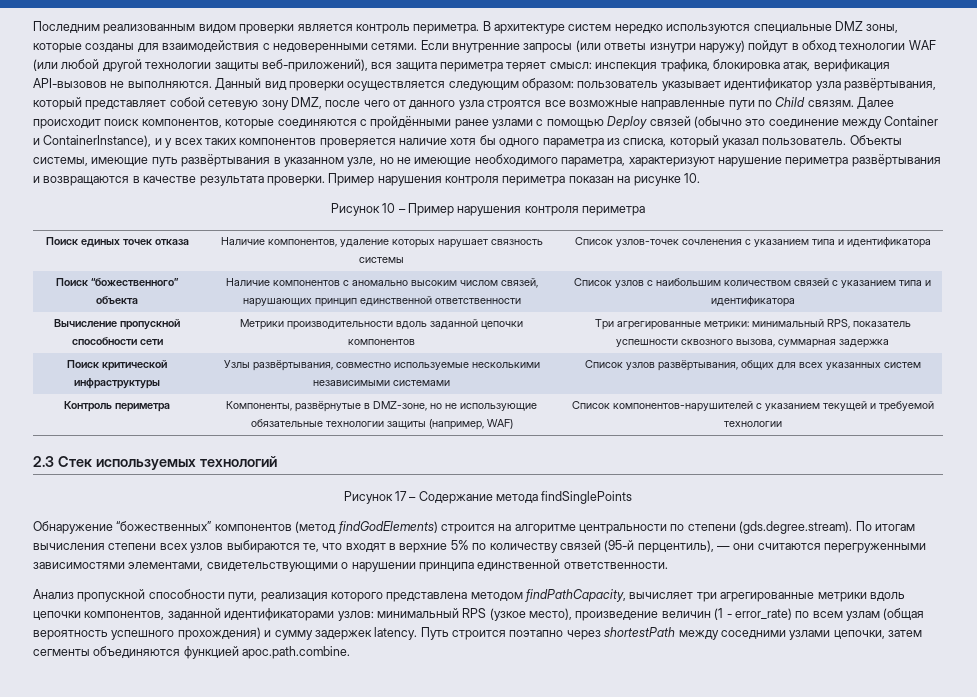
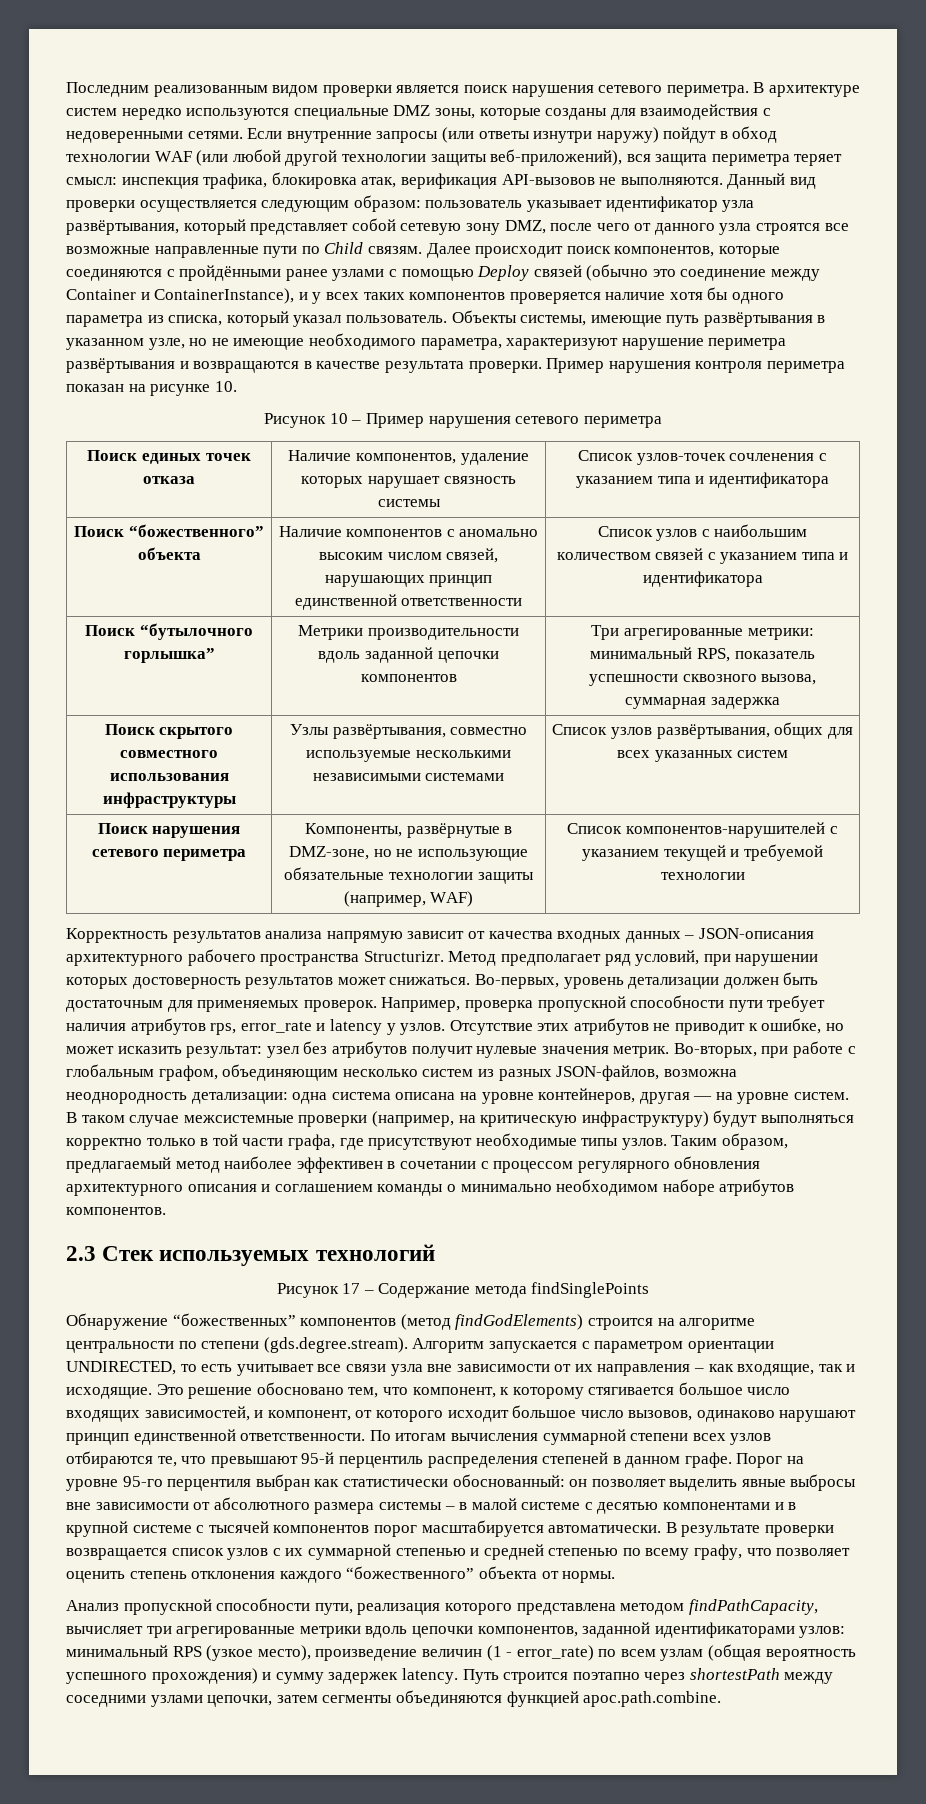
[355,24,410,34] контроль -> [463,85,663,97] поиск нарушения сетевого
[524,206,579,216] контроля -> [515,416,580,424] сетевого
[54,319,180,330] [71,337,163,345] Вычисление пропускной способности сети -> [85,623,253,640] [123,648,215,663] Поиск “бутылочного горлышка”
[102,360,167,371] критической -> [159,727,234,739] [120,750,218,758] [109,773,229,781] скрытого совместного использования
[64,401,112,412] Контроль -> [97,823,241,838] [91,849,159,857] Поиск нарушения сетевого
(782, 424) none -> [66,928,814,943] [66,949,819,966] [66,972,819,989] [66,995,826,1012] [66,1018,844,1035] [66,1041,856,1058] [66,1064,737,1081] [66,1088,850,1104] [66,1110,854,1127] [66,1133,789,1150] [66,1156,761,1173] [66,1179,795,1196] [66,1207,166,1215] // Корректность результатов анализа напрямую зависит от качества входных данных – JSON-описания архитектурного рабочего пространства Structurizr. Метод предполагает ряд условий, при нарушении которых достоверность результатов может снижаться. Во-первых, уровень детализации должен быть достаточным для применяемых проверок. Например, проверка пропускной способности пути требует наличия атрибутов rps, error_rate и latency у узлов. Отсутствие этих атрибутов не приводит к ошибке, но может исказить результат: узел без атрибутов получит нулевые значения метрик. Во-вторых, при работе с глобальным графом, объединяющим несколько систем из разных JSON-файлов, возможна неоднородность детализации: одна система описана на уровне контейнеров, другая — на уровне систем. В таком случае межсистемные проверки (например, на критическую инфраструктуру) будут выполняться корректно только в той части графа, где присутствуют необходимые типы узлов. Таким образом, предлагаемый метод наиболее эффективен в сочетании с процессом регулярного обновления архитектурного описания и соглашением команды о минимально необходимом наборе атрибутов компонентов.
(853, 527) none -> [412,1338,774,1353] [66,1361,856,1376] [66,1382,791,1399] [66,1405,857,1422] [66,1429,366,1445] Алгоритм запускается с параметром ориентации UNDIRECTED, то есть учитывает все связи узла вне зависимости от их направления – как входящие, так и исходящие. Это решение обосновано тем, что компонент, к которому стягивается большое число входящих зависимостей, и компонент, от которого исходит большое число вызовов, одинаково нарушают принцип единственной ответственности.
(105, 546) none -> [542,1429,626,1445] суммарной
[226,540,300,553] выбираются -> [66,1451,153,1468] отбираются
[345,540,927,553] [33,559,668,572] входят в верхние 5% по количеству связей (95-й перцентиль), — они считаются перегруженными зависимостями элементами, свидетельствующими о нарушении принципа единственной ответственности. -> [210,1452,805,1468] [66,1474,857,1491] [66,1497,797,1514] [66,1520,834,1537] [66,1544,851,1560] [66,1566,616,1583] превышают 95-й перцентиль распределения степеней в данном графе. Порог на уровне 95-го перцентиля выбран как статистически обоснованный: он позволяет выделить явные выбросы вне зависимости от абсолютного размера системы – в малой системе с десятью компонентами и в крупной системе с тысячей компонентов порог масштабируется автоматически. В результате проверки возвращается список узлов с их суммарной степенью и средней степенью по всему графу, что позволяет оценить степень отклонения каждого “божественного” объекта от нормы.

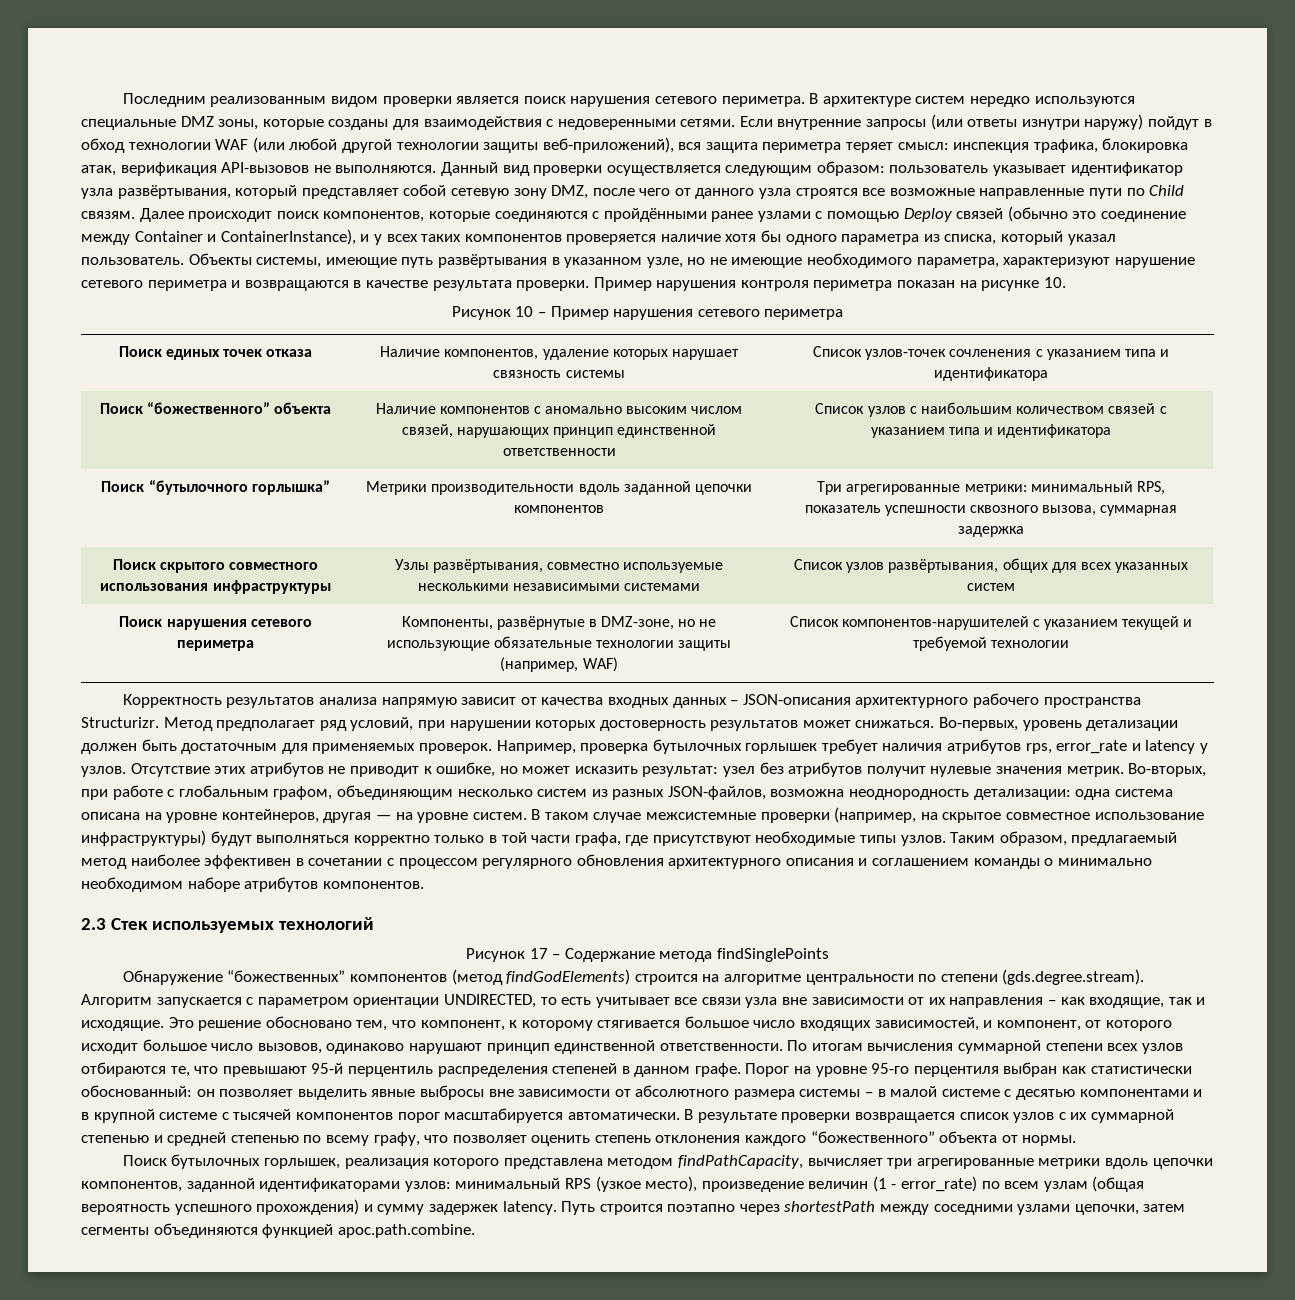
[708,338,787,350] [66,358,175,373] периметра развёртывания -> [81,280,227,291] сетевого периметра
[537,995,763,1012] пропускной способности пути -> [652,739,818,754] бутылочных горлышек
[480,1111,709,1127] критическую инфраструктуру) -> [942,812,1204,823] [81,830,206,846] скрытое совместное использование инфраструктуры)
[66,1598,353,1615] Анализ пропускной способности пути, -> [122,1154,341,1169] Поиск бутылочных горлышек,

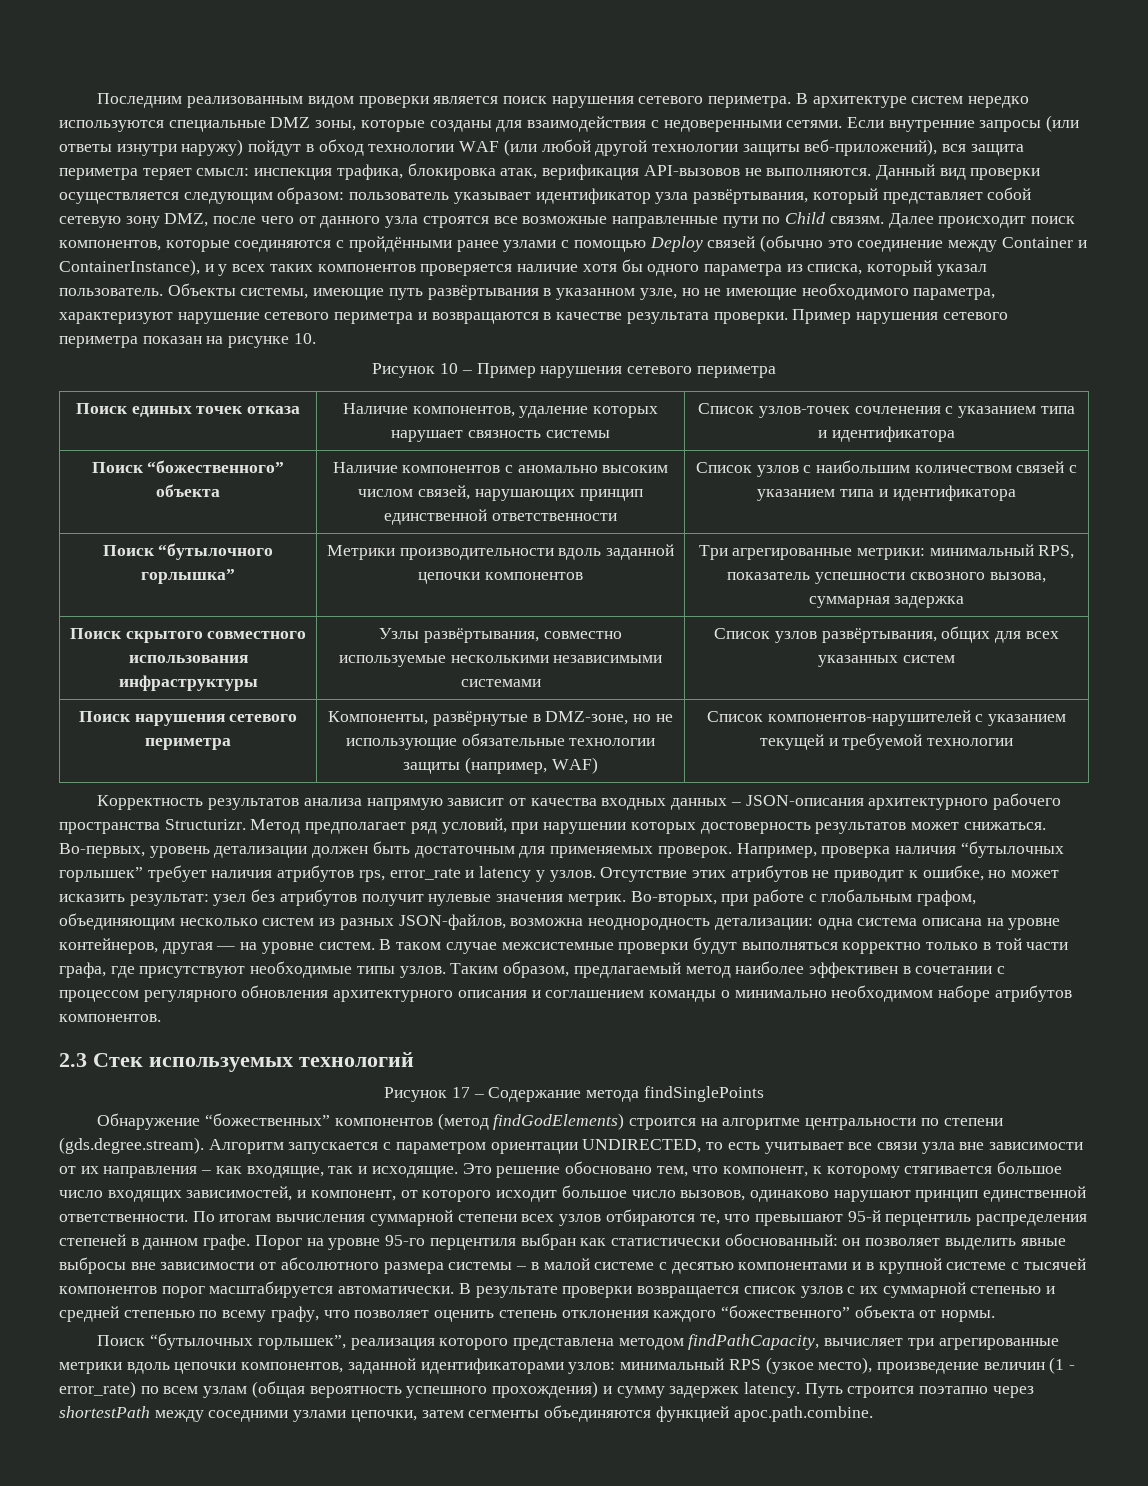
[740,280,809,291] контроля -> [942,312,1008,320] сетевого
[652,739,818,754] бутылочных горлышек -> [894,841,1064,858] [59,867,143,882] наличия “бутылочных горлышек”
[834,807,1204,823] [81,830,206,846] (например, на скрытое совместное использование инфраструктуры) -> (689, 948) none
[171,1154,341,1169] бутылочных горлышек, -> [150,1333,346,1350] “бутылочных горлышек”,

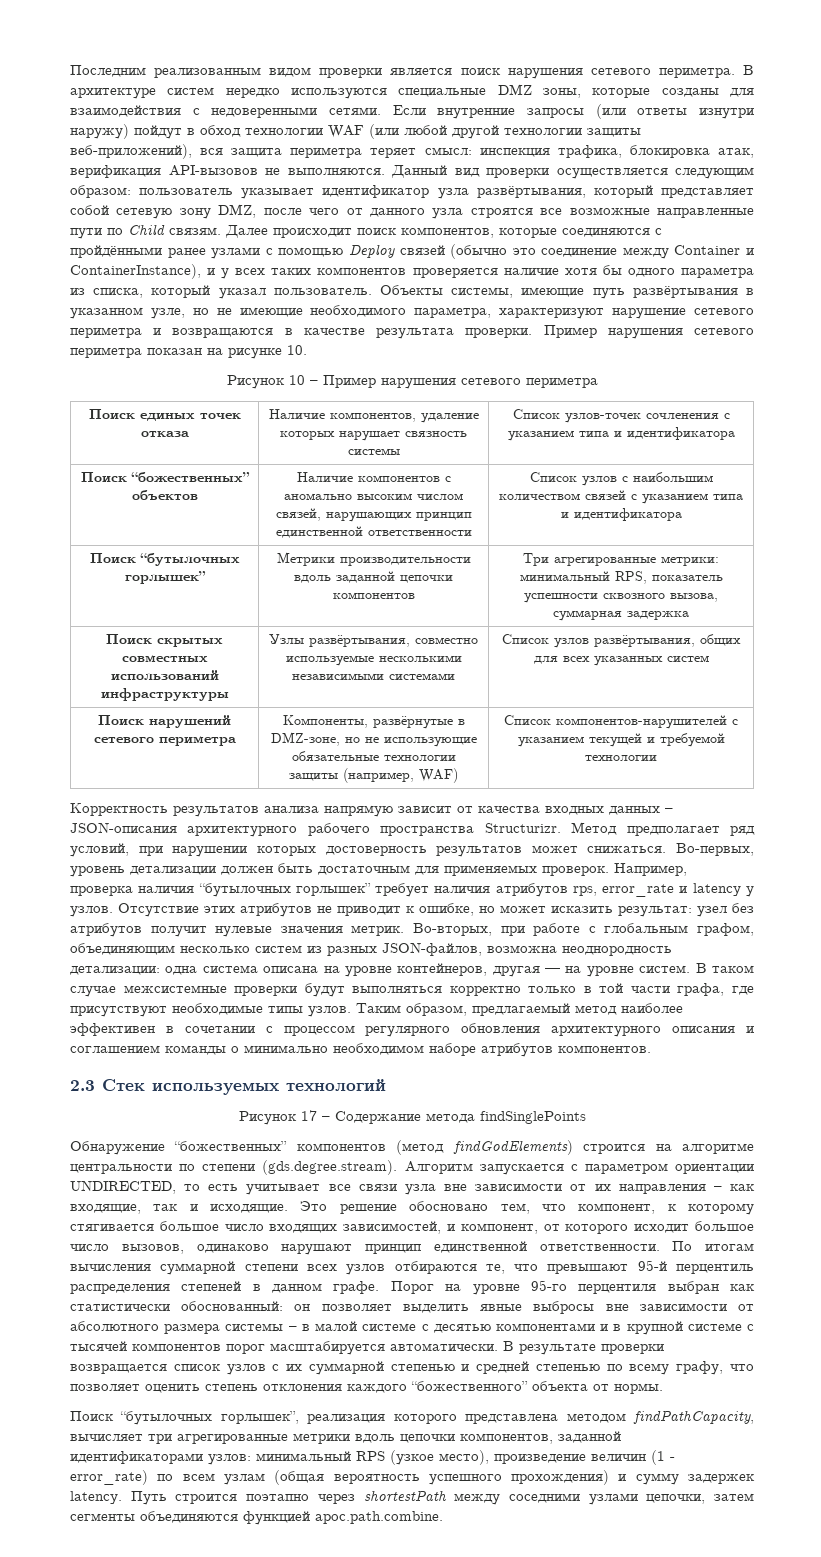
[147,460,285,473] [156,484,220,497] “божественного” объекта -> [130,472,250,482] [131,490,198,500] “божественных” объектов
[158,543,274,560] [141,569,235,584] “бутылочного горлышка” -> [139,553,240,566] [124,571,206,584] “бутылочных горлышек”
[125,631,307,643] [128,655,248,663] скрытого совместного использования -> [157,638,223,647] [121,654,208,662] [110,670,219,680] скрытых совместных использований
[134,714,225,726] нарушения -> [149,715,231,728] нарушений

